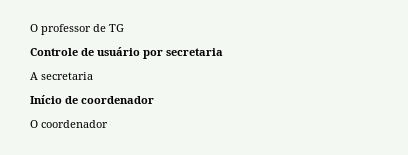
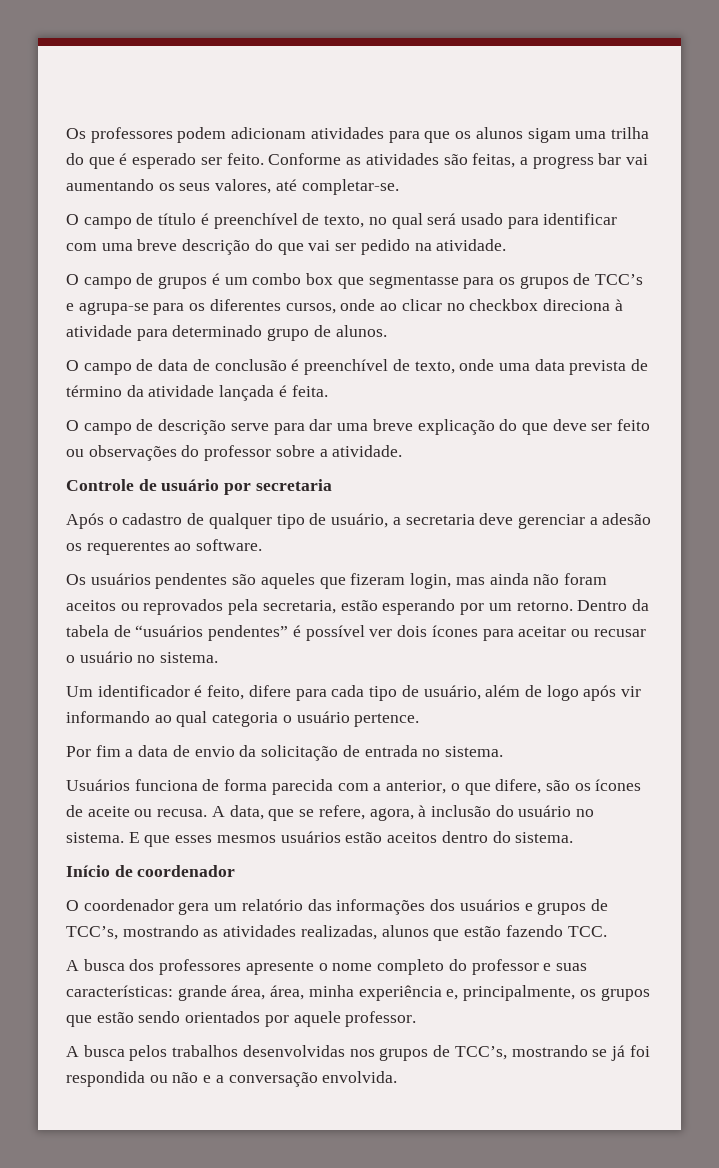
[30,24,124,35] O professor de TG -> [66,127,649,143] [66,153,649,169] [66,179,399,195] [66,213,618,229] [66,239,507,255] [66,273,644,289] [66,299,623,315] [66,325,387,341] [66,359,649,375] [66,385,328,401] [66,419,651,435] [66,445,403,461] Os professores podem adicionam atividades para que os alunos sigam uma trilha do que é esperado ser feito. Conforme as atividades são feitas, a progress bar vai aumentando os seus valores, até completar-se. // O campo de título é preenchível de texto, no qual será usado para identificar com uma breve descrição do que vai ser pedido na atividade. // O campo de grupos é um combo box que segmentasse para os grupos de TCC’s e agrupa-se para os diferentes cursos, onde ao clicar no checkbox direciona à atividade para determinado grupo de alunos. // O campo de data de conclusão é preenchível de texto, onde uma data prevista de término da atividade lançada é feita. // O campo de descrição serve para dar uma breve explicação do que deve ser feito ou observações do professor sobre a atividade.
[30,72,93,80] A secretaria -> [66,513,652,529] [66,539,263,555] [66,573,607,589] [66,599,649,615] [66,625,646,641] [66,651,219,663] [66,685,642,701] [66,711,420,727] [66,745,503,761] [66,779,642,795] [66,805,595,821] [66,831,574,847] Após o cadastro de qualquer tipo de usuário, a secretaria deve gerenciar a adesão os requerentes ao software. // Os usuários pendentes são aqueles que fizeram login, mas ainda não foram aceitos ou reprovados pela secretaria, estão esperando por um retorno. Dentro da tabela de “usuários pendentes” é possível ver dois ícones para aceitar ou recusar o usuário no sistema. // Um identificador é feito, difere para cada tipo de usuário, além de logo após vir informando ao qual categoria o usuário pertence. // Por fim a data de envio da solicitação de entrada no sistema. // Usuários funciona de forma parecida com a anterior, o que difere, são os ícones de aceite ou recusa. A data, que se refere, agora, à inclusão do usuário no sistema. E que esses mesmos usuários estão aceitos dentro do sistema.
(108, 124) none -> [178,899,608,915] [66,925,607,941] [66,959,587,975] [66,985,650,1001] [66,1011,417,1027] [66,1045,650,1061] [66,1071,398,1087] gera um relatório das informações dos usuários e grupos de TCC’s, mostrando as atividades realizadas, alunos que estão fazendo TCC. // A busca dos professores apresente o nome completo do professor e suas características: grande área, área, minha experiência e, principalmente, os grupos que estão sendo orientados por aquele professor. // A busca pelos trabalhos desenvolvidas nos grupos de TCC’s, mostrando se já foi respondida ou não e a conversação envolvida.

